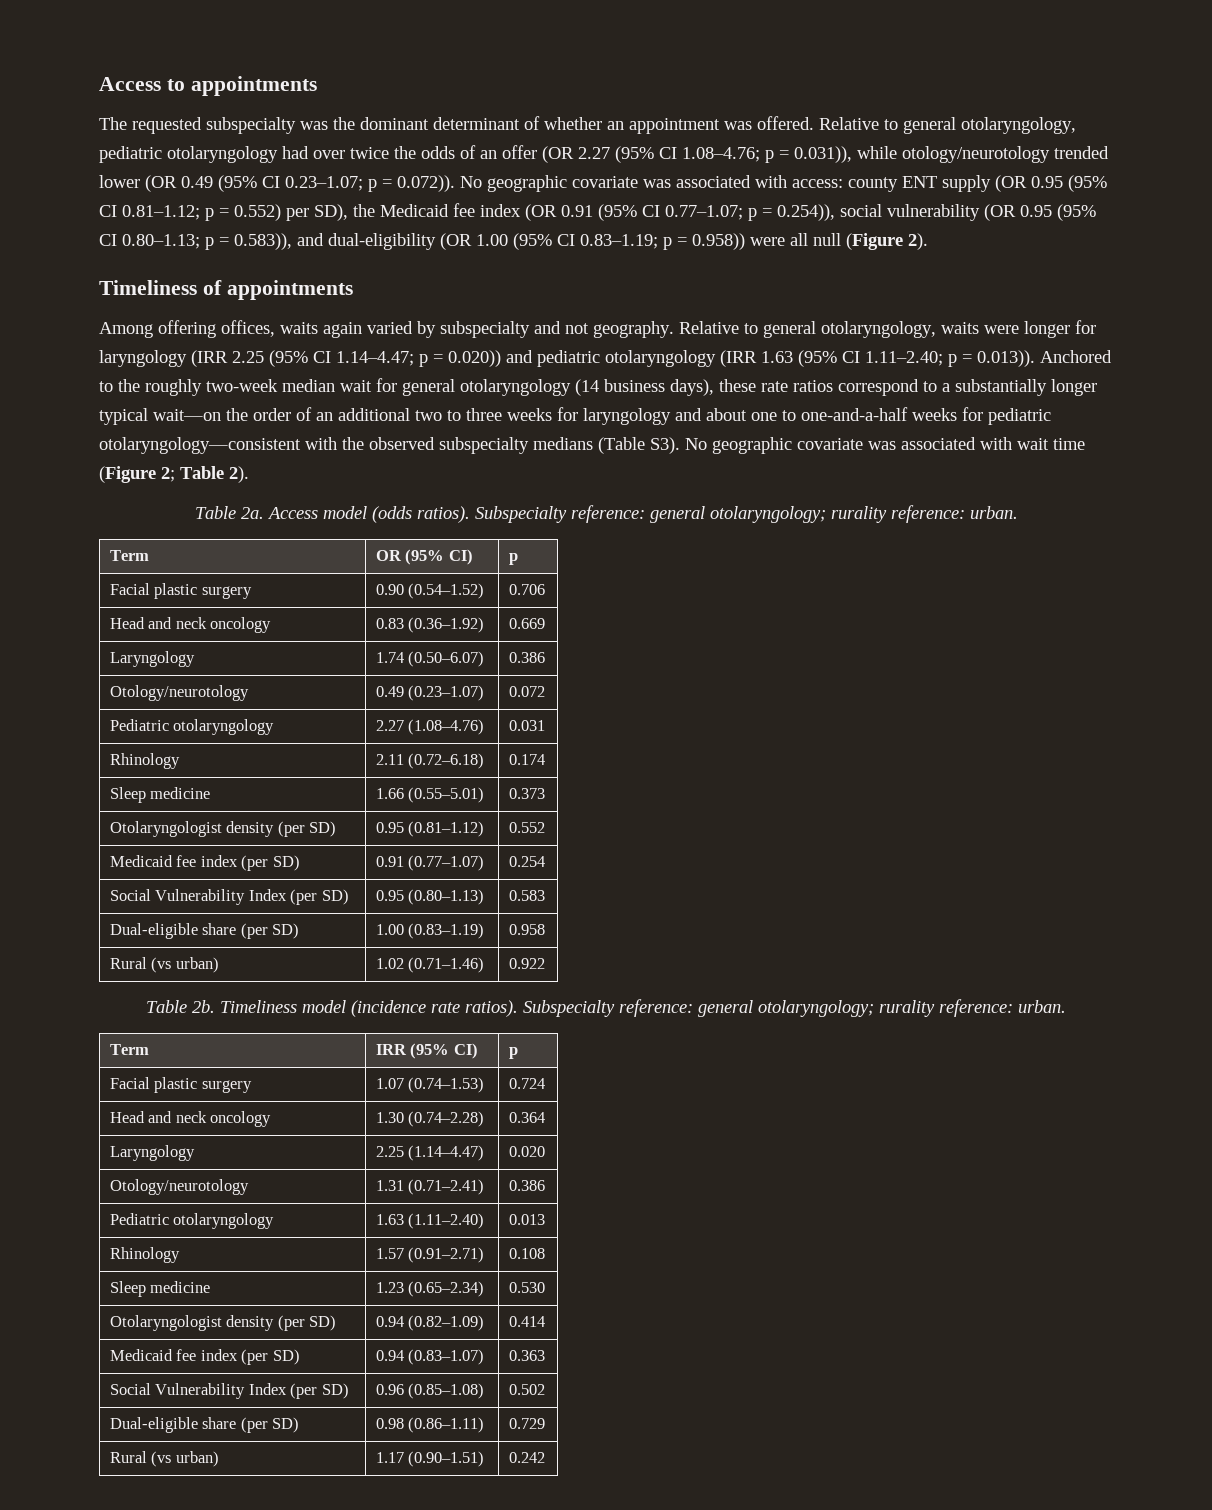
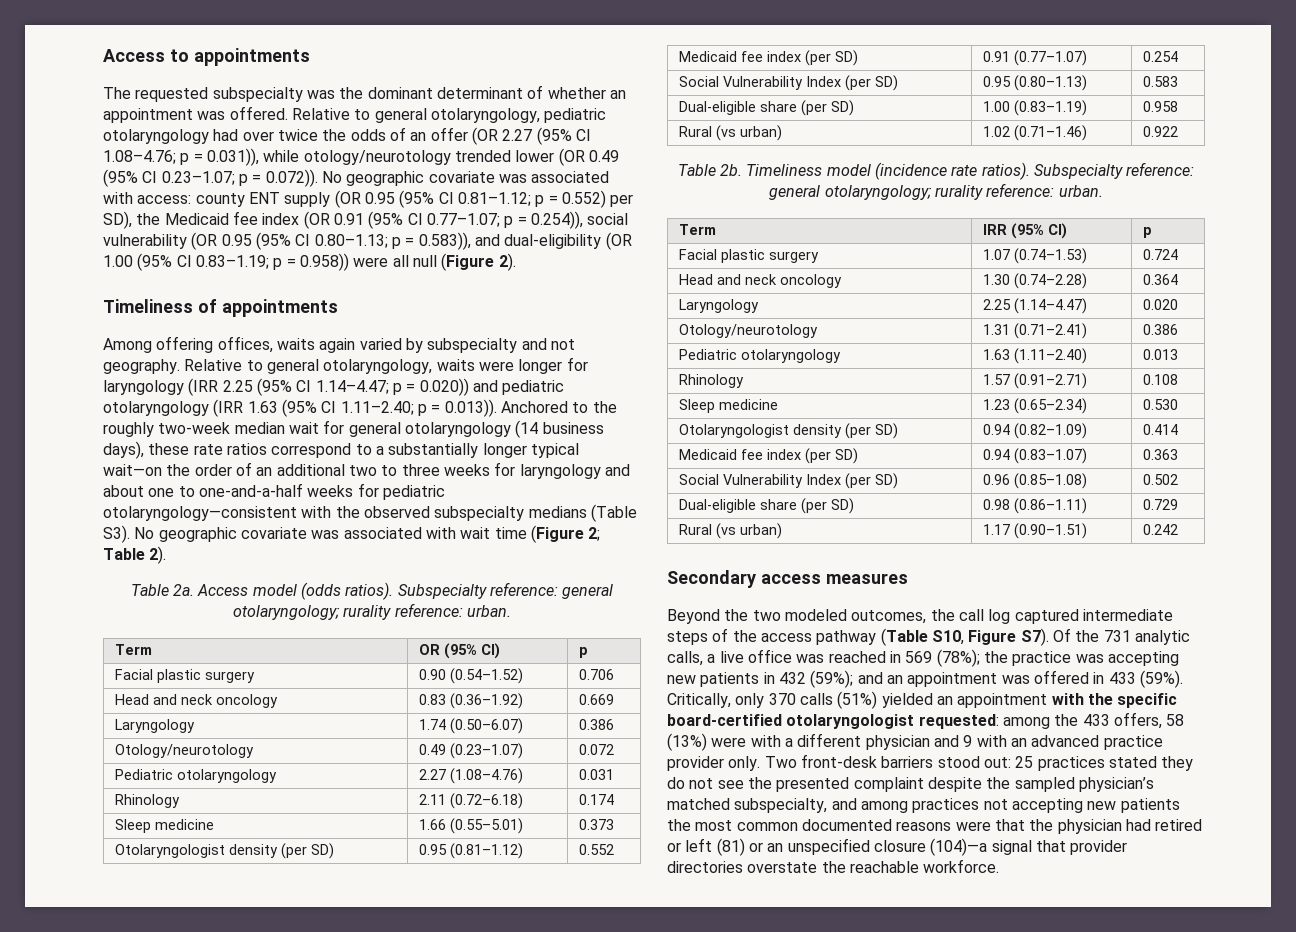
(545, 1457) none -> [667,570,908,588] [667,609,1173,624] [667,628,1190,646] [667,649,1179,667] [667,670,1183,688] [667,691,1178,709] [667,712,1185,729] [667,733,1163,751] [667,754,1194,771] [667,777,1154,792] [667,798,1180,813] [667,819,1203,834] [667,838,1128,856] [667,859,1000,873] // Secondary access measures // Beyond the two modeled outcomes, the call log captured intermediate steps of the access pathway (Table S10, Figure S7). Of the 731 analytic calls, a live office was reached in 569 (78%); the practice was accepting new patients in 432 (59%); and an appointment was offered in 433 (59%). Critically, only 370 calls (51%) yielded an appointment with the specific board-certified otolaryngologist requested: among the 433 offers, 58 (13%) were with a different physician and 9 with an advanced practice provider only. Two front-desk barriers stood out: 25 practices stated they do not see the presented complaint despite the sampled physician’s matched subspecialty, and among practices not accepting new patients the most common documented reasons were that the physician had retired or left (81) or an unspecified closure (104)—a signal that provider directories overstate the reachable workforce.

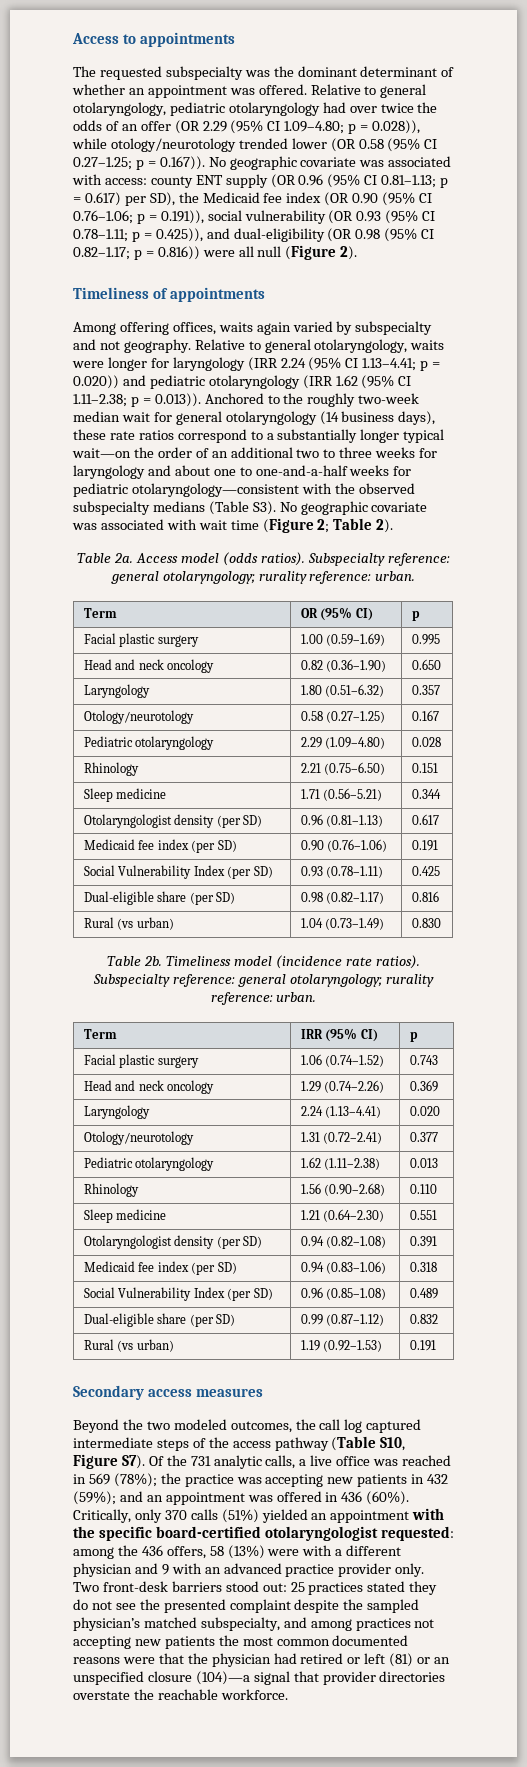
[502,127,591,145] [103,148,259,166] 2.27 (95% CI 1.08–4.76; p = 0.031)), -> [202,120,421,134] 2.29 (95% CI 1.09–4.80; p = 0.028)),
[588,150,619,162] [103,169,318,187] 0.49 (95% CI 0.23–1.07; p = 0.072)). -> [358,138,438,152] [73,156,205,170] 0.58 (95% CI 0.27–1.25; p = 0.167)).
[364,190,606,208] 0.95 (95% CI 0.81–1.12; p = 0.552) -> [298,174,449,188] [73,192,121,206] 0.96 (95% CI 0.81–1.13; p = 0.617)
[333,211,583,229] 0.91 (95% CI 0.77–1.07; p = 0.254)), -> [352,192,433,206] [73,210,204,224] 0.90 (95% CI 0.76–1.06; p = 0.191)),
[221,232,471,250] 0.95 (95% CI 0.80–1.13; p = 0.583)), -> [356,210,436,224] [73,228,203,242] 0.93 (95% CI 0.78–1.11; p = 0.425)),
[103,253,349,271] 1.00 (95% CI 0.83–1.19; p = 0.958)) -> [355,228,435,242] [73,246,200,260] 0.98 (95% CI 0.82–1.17; p = 0.816))
[222,378,389,396] 2.25 (95% CI 1.14–4.47; -> [280,357,417,371] 2.24 (95% CI 1.13–4.41;
[247,399,414,417] 1.63 (95% CI 1.11–2.40; -> [335,375,412,389] [73,394,127,407] 1.62 (95% CI 1.11–2.38;
[418,668,523,684] [578,669,614,680] [114,694,278,708] [418,693,523,709] [578,694,614,705] [114,719,195,733] [418,718,523,734] [578,719,614,730] [114,744,254,758] [418,743,523,759] [578,744,614,755] [114,769,277,783] [418,768,523,784] [578,769,614,780] [114,794,180,808] [418,793,523,809] [578,794,614,805] [114,819,214,833] [418,818,523,834] [578,819,614,830] [114,843,334,859] [418,843,523,859] [578,844,614,855] [678,50,858,66] [982,50,1087,66] [1142,51,1178,62] [678,75,898,91] [982,75,1087,91] [1142,76,1178,87] [678,100,854,116] [982,100,1087,116] [1142,101,1178,112] [678,125,782,141] [982,125,1087,141] [1142,126,1178,137] 0.90 (0.54–1.52) | 0.706 // Head and neck oncology | 0.83 (0.36–1.92) | 0.669 // Laryngology | 1.74 (0.50–6.07) | 0.386 // Otology/neurotology | 0.49 (0.23–1.07) | 0.072 // Pediatric otolaryngology | 2.27 (1.08–4.76) | 0.031 // Rhinology | 2.11 (0.72–6.18) | 0.174 // Sleep medicine | 1.66 (0.55–5.01) | 0.373 // Otolaryngologist density (per SD) | 0.95 (0.81–1.12) | 0.552 // Medicaid fee index (per SD) | 0.91 (0.77–1.07) | 0.254 // Social Vulnerability Index (per SD) | 0.95 (0.80–1.13) | 0.583 // Dual-eligible share (per SD) | 1.00 (0.83–1.19) | 0.958 // Rural (vs urban) | 1.02 (0.71–1.46) | 0.922 -> [300,633,386,646] [411,634,440,645] [83,659,215,673] [300,659,387,672] [411,659,441,670] [83,684,150,698] [300,684,385,697] [411,685,440,695] [83,710,194,724] [300,711,386,723] [411,710,439,721] [83,736,215,750] [300,737,386,749] [411,737,441,747] [83,762,139,776] [300,762,386,775] [411,763,438,773] [83,788,167,802] [300,788,383,801] [411,789,441,799] [83,814,263,828] [300,814,384,827] [411,814,439,825] [83,839,237,853] [300,839,388,852] [411,840,438,851] [83,865,273,879] [300,866,384,878] [411,866,440,876] [83,891,236,905] [300,892,385,904] [411,891,439,902] [83,917,174,930] [300,918,385,930] [411,918,441,928] 1.00 (0.59–1.69) | 0.995 // Head and neck oncology | 0.82 (0.36–1.90) | 0.650 // Laryngology | 1.80 (0.51–6.32) | 0.357 // Otology/neurotology | 0.58 (0.27–1.25) | 0.167 // Pediatric otolaryngology | 2.29 (1.09–4.80) | 0.028 // Rhinology | 2.21 (0.75–6.50) | 0.151 // Sleep medicine | 1.71 (0.56–5.21) | 0.344 // Otolaryngologist density (per SD) | 0.96 (0.81–1.13) | 0.617 // Medicaid fee index (per SD) | 0.90 (0.76–1.06) | 0.191 // Social Vulnerability Index (per SD) | 0.93 (0.78–1.11) | 0.425 // Dual-eligible share (per SD) | 0.98 (0.82–1.17) | 0.816 // Rural (vs urban) | 1.04 (0.73–1.49) | 0.830
[982,248,1087,264] [1142,249,1178,260] [678,274,842,288] [982,273,1087,289] [1142,274,1178,285] [678,299,759,313] [982,298,1087,314] 1.07 (0.74–1.53) | 0.724 // Head and neck oncology | 1.30 (0.74–2.28) | 0.364 // Laryngology | 2.25 (1.14–4.47) -> [300,1054,385,1067] [409,1055,438,1065] [83,1080,215,1094] [300,1080,385,1093] [409,1080,438,1092] [83,1105,150,1119] [300,1106,382,1118] 1.06 (0.74–1.52) | 0.743 // Head and neck oncology | 1.29 (0.74–2.26) | 0.369 // Laryngology | 2.24 (1.13–4.41)
[1013,323,1087,339] [1142,324,1178,335] [678,349,841,363] [982,348,1087,364] (0.71–2.41) | 0.386 // Pediatric otolaryngology | 1.63 (1.11–2.40) -> [323,1132,383,1144] [409,1132,438,1142] [83,1157,215,1171] [300,1157,381,1170] (0.72–2.41) | 0.377 // Pediatric otolaryngology | 1.62 (1.11–2.38)
[982,373,1087,389] [1142,374,1178,385] [678,399,778,413] [982,398,1087,414] [1142,399,1178,410] 1.57 (0.91–2.71) | 0.108 // Sleep medicine | 1.23 (0.65–2.34) | 0.530 -> [300,1183,386,1196] [409,1184,437,1194] [83,1209,167,1223] [300,1209,385,1222] [409,1210,437,1220] 1.56 (0.90–2.68) | 0.110 // Sleep medicine | 1.21 (0.64–2.30) | 0.551
[1013,423,1087,439] [1142,424,1178,435] (0.82–1.09) | 0.414 -> [326,1236,387,1248] [409,1236,437,1247] (0.82–1.08) | 0.391
[1013,448,1087,464] [1142,449,1178,460] (0.83–1.07) | 0.363 -> [326,1261,387,1274] [409,1262,437,1272] (0.83–1.06) | 0.318
[1142,474,1178,485] [678,498,854,514] [982,498,1087,514] [1142,499,1178,510] [678,523,782,539] [982,523,1087,539] [1142,524,1178,535] 0.502 // Dual-eligible share (per SD) | 0.98 (0.86–1.11) | 0.729 // Rural (vs urban) | 1.17 (0.90–1.51) | 0.242 -> [409,1288,438,1299] [83,1313,236,1327] [300,1314,385,1326] [409,1314,438,1324] [83,1339,174,1352] [300,1340,383,1352] [409,1340,436,1351] 0.489 // Dual-eligible share (per SD) | 0.99 (0.87–1.12) | 0.832 // Rural (vs urban) | 1.19 (0.92–1.53) | 0.191
[1108,670,1183,688] 433 (59%). -> [341,1491,410,1505] 436 (60%).
[1082,714,1110,726] 433 -> [141,1545,163,1556] 436

